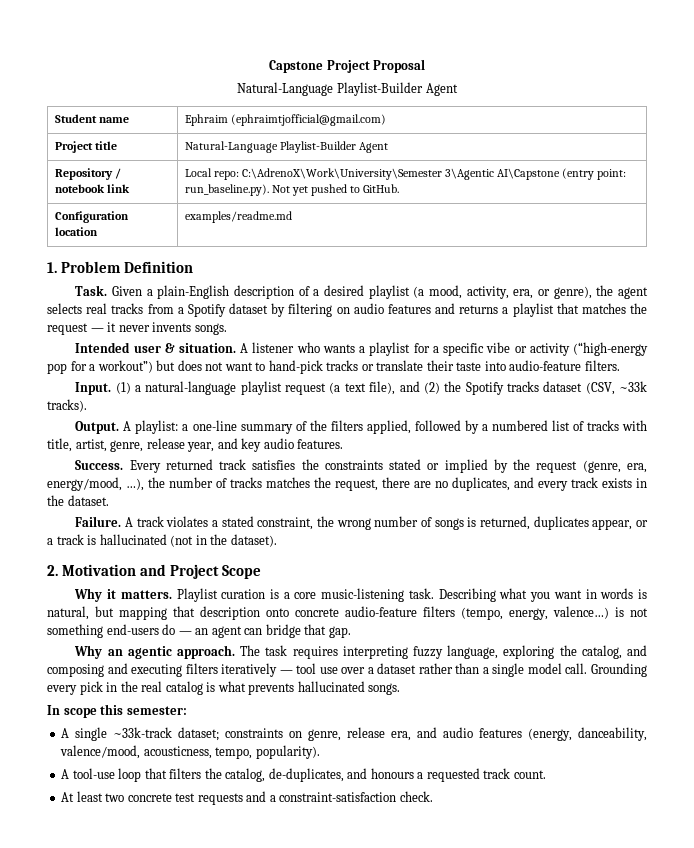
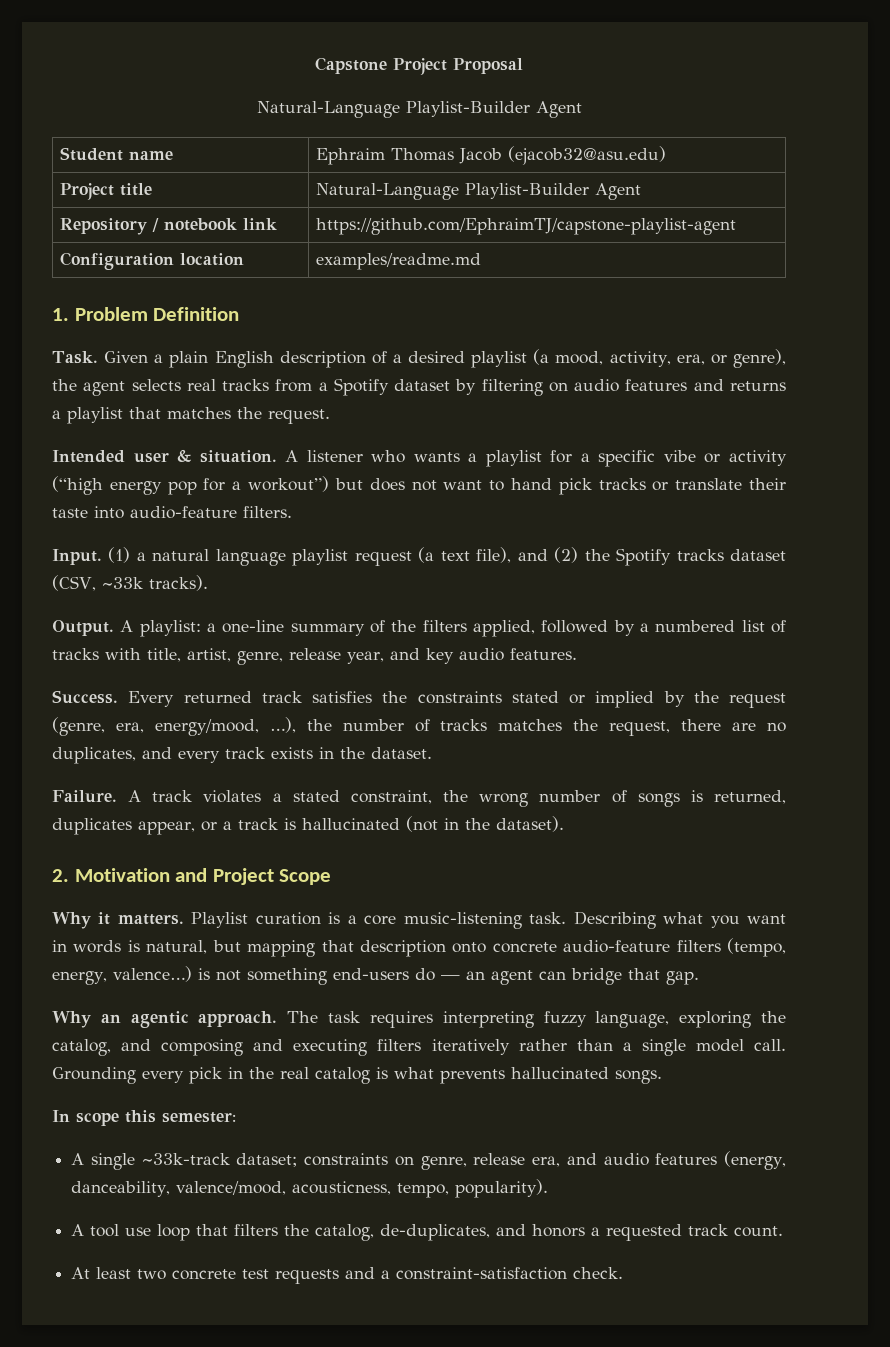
[230,114,386,126] (ephraimtjofficial@gmail.com) -> [391,146,667,165] Thomas Jacob (ejacob32@asu.edu)
[184,168,627,180] [184,184,400,196] Local repo: C:\AdrenoX\Work\University\Semester 3\Agentic AI\Capstone (entry point: run_baseline.py). Not yet pushed to GitHub. -> [316,218,737,235] https://github.com/EphraimTJ/capstone-playlist-agent
[157,285,230,299] plain-English -> [169,351,274,368] plain English
[47,322,227,335] request — it never invents songs. -> [268,409,330,424] request.
[573,342,648,356] (“high-energy -> [52,476,162,495] (“high energy
[268,360,323,374] hand-pick -> [510,478,592,495] hand pick
[145,381,237,395] natural-language -> [152,549,286,566] natural language
[279,663,417,674] — tool use over a dataset -> (510, 1047) none
[72,768,115,779] tool-use -> [90,1224,152,1237] tool use
[370,768,414,779] honours -> [532,1224,586,1237] honors

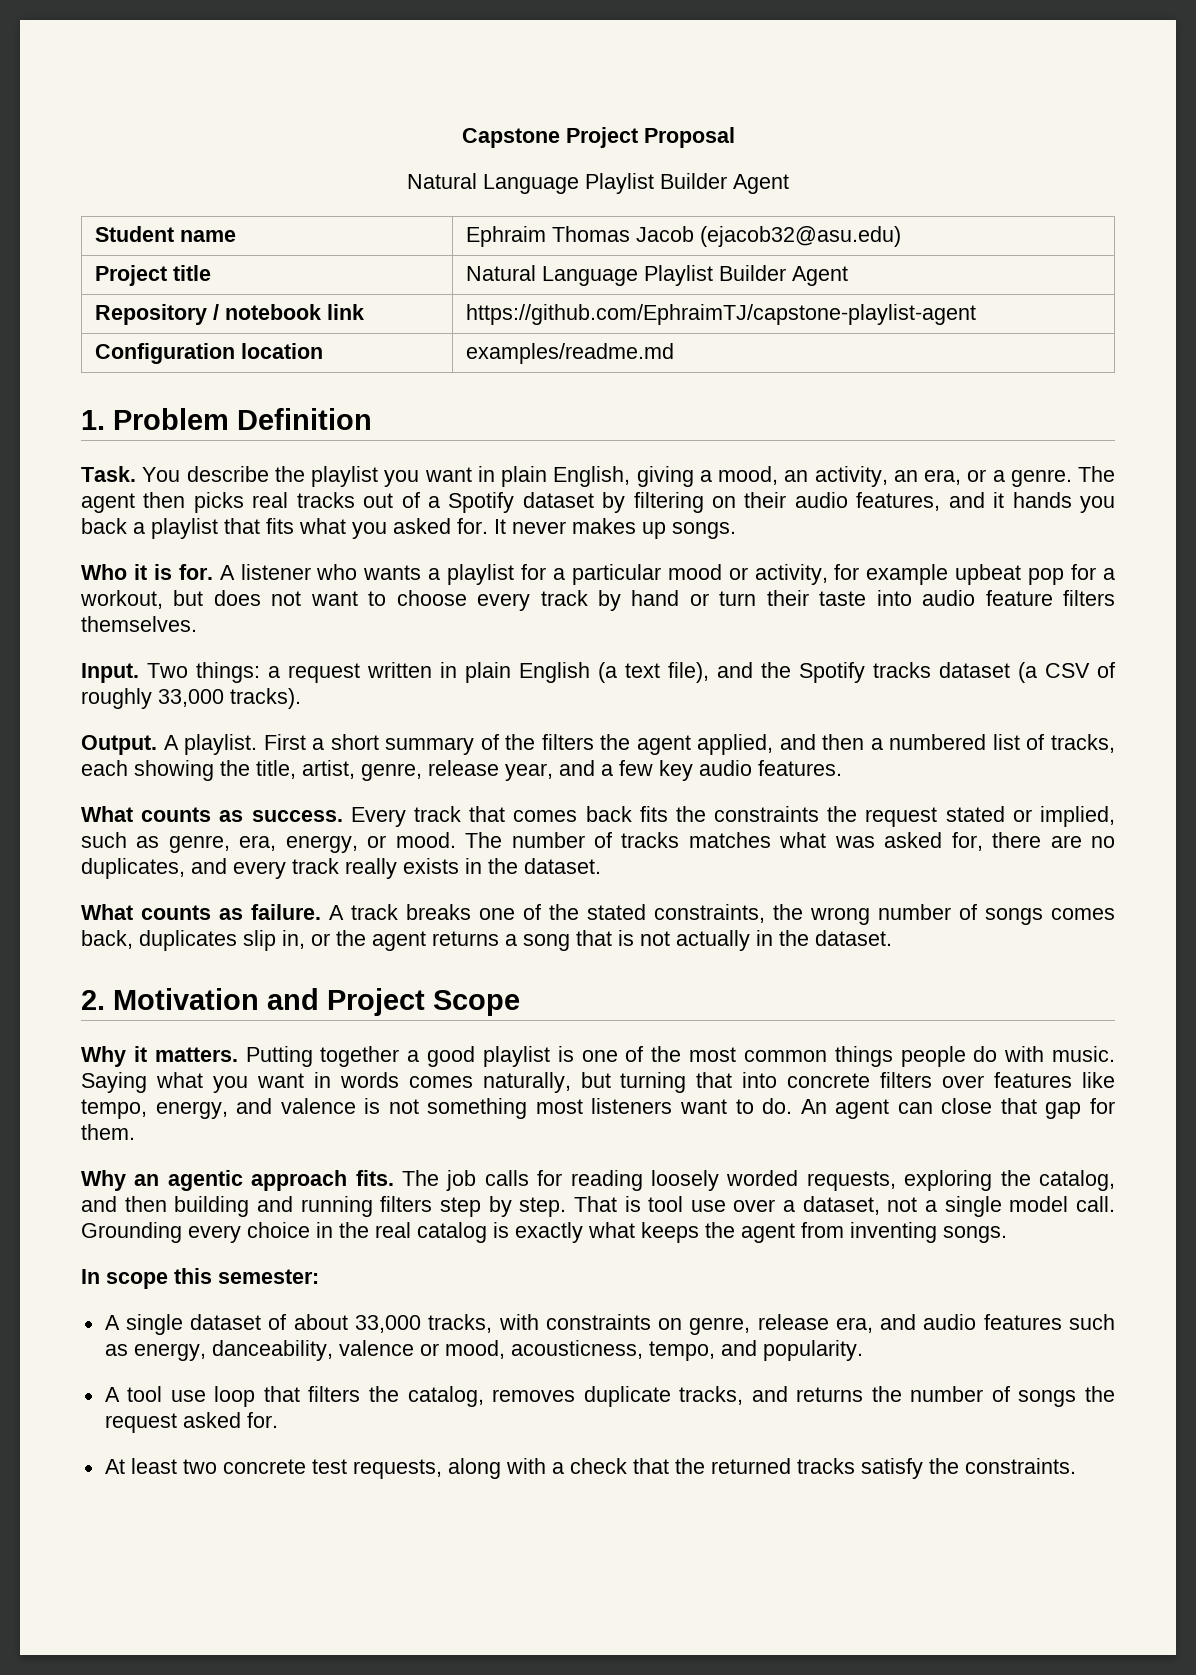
[256,101,530,118] Natural-Language Playlist-Builder -> [407,173,727,194] Natural Language Playlist Builder
[316,183,590,200] Natural-Language Playlist-Builder -> [465,265,786,286] Natural Language Playlist Builder
[104,349,786,368] [52,379,313,396] Given a plain English description of a desired playlist (a mood, activity, era, or genre), the agent selects real tracks from -> [142,466,1115,487] [81,492,420,513] You describe the playlist you want in plain English, giving a mood, an activity, an era, or a genre. The agent then picks real tracks out of
[574,379,786,392] [52,407,330,424] [52,449,277,463] audio features and returns a playlist that matches the request. // Intended user & situation. -> [744,492,1116,513] [81,518,736,539] [81,564,213,580] their audio features, and it hands you back a playlist that fits what you asked for. It never makes up songs. // Who it is for.
[598,450,787,467] [52,476,162,495] specific vibe or activity (“high energy -> [571,564,1022,585] particular mood or activity, for example upbeat
[248,476,330,492] workout”) -> [80,590,163,609] workout,
[510,478,786,495] [52,506,292,519] [52,547,412,566] hand pick tracks or translate their taste into audio-feature filters. // Input. (1) a natural language playlist request -> [396,590,1116,611] [81,616,197,632] [81,662,590,683] choose every track by hand or turn their taste into audio feature filters themselves. // Input. Two things: a request written in plain English
[554,547,579,563] (2) -> (753, 670) none
[52,575,208,591] [52,620,787,637] [52,648,141,660] (CSV, ~33k tracks). // Output. A playlist: a one-line summary of the filters applied, followed by a numbered list of tracks with -> [1018,662,1115,683] [81,688,301,709] [81,734,1115,755] [81,760,250,781] (a CSV of roughly 33,000 tracks). // Output. A playlist. First a short summary of the filters the agent applied, and then a numbered list of tracks, each showing the
(420, 654) none -> [601,760,653,776] a few
[52,690,786,708] [52,717,671,736] Success. Every returned track satisfies the constraints stated or implied by the request (genre, era, energy/mood, …), the number of tracks matches the request, -> [81,806,1115,827] [81,832,983,853] What counts as success. Every track that comes back fits the constraints the request stated or implied, such as genre, era, energy, or mood. The number of tracks matches what was asked for,
(265, 753) none -> [345,858,397,879] really
[52,790,432,804] Failure. A track violates a stated constraint, -> [81,904,765,923] What counts as failure. A track breaks one of the stated constraints,
[690,790,787,804] [52,816,564,835] is returned, duplicates appear, or a track is hallucinated (not in the dataset). -> [1051,908,1115,920] [81,930,892,951] comes back, duplicates slip in, or the agent returns a song that is not actually in the dataset.
[191,911,656,929] Playlist curation is a core music-listening task. Describing -> [245,1046,1116,1067] [81,1072,147,1093] Putting together a good playlist is one of the most common things people do with music. Saying
[127,938,786,957] [52,966,699,985] [52,1011,787,1028] [52,1039,613,1056] is natural, but mapping that description onto concrete audio-feature filters (tempo, energy, valence…) is not something end-users do — an agent can bridge that gap. // Why an agentic approach. The task requires interpreting fuzzy language, exploring the catalog, and composing and executing filters iteratively rather than -> [408,1072,1115,1093] [81,1098,1115,1119] [81,1124,135,1140] [81,1170,1115,1191] [81,1196,918,1217] comes naturally, but turning that into concrete filters over features like tempo, energy, and valence is not something most listeners want to do. An agent can close that gap for them. // Why an agentic approach fits. The job calls for reading loosely worded requests, exploring the catalog, and then building and running filters step by step. That is tool use over a dataset, not
[189,1067,222,1084] pick -> [247,1222,310,1238] choice
[394,1067,609,1084] what prevents hallucinated -> [515,1222,937,1243] exactly what keeps the agent from inventing
[141,1153,298,1167] ~33k-track dataset; -> [190,1314,539,1333] dataset of about 33,000 tracks, with
[724,1151,787,1170] [71,1179,549,1198] (energy, danceability, valence/mood, acousticness, tempo, popularity). -> [1069,1314,1116,1330] [104,1340,863,1361] such as energy, danceability, valence or mood, acousticness, tempo, and popularity.
[380,1224,784,1241] de-duplicates, and honors a requested track count. -> [492,1386,1115,1407] [104,1412,278,1433] removes duplicate tracks, and returns the number of songs the request asked for.
[275,1267,624,1284] requests and a constraint-satisfaction check. -> [352,1458,1076,1479] requests, along with a check that the returned tracks satisfy the constraints.

